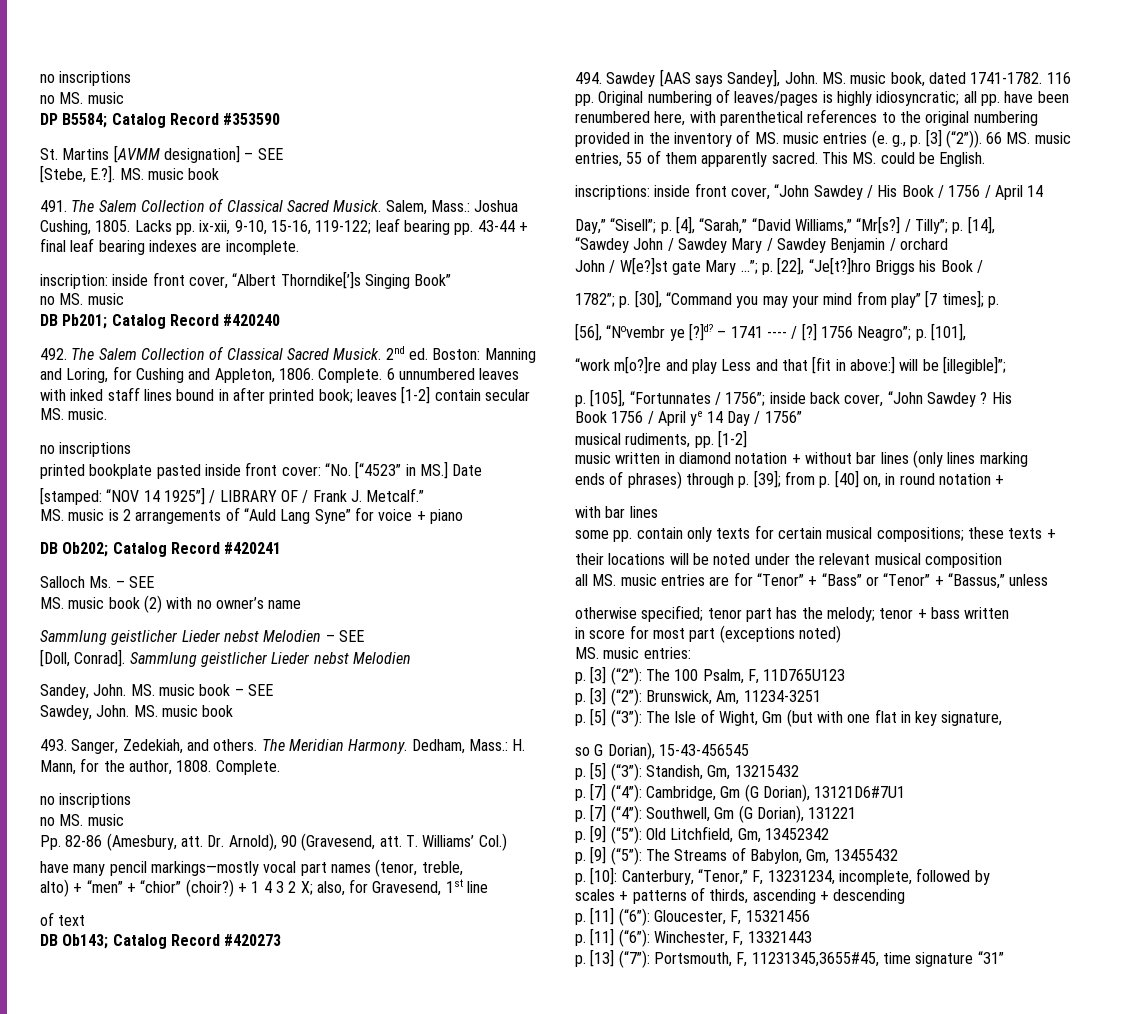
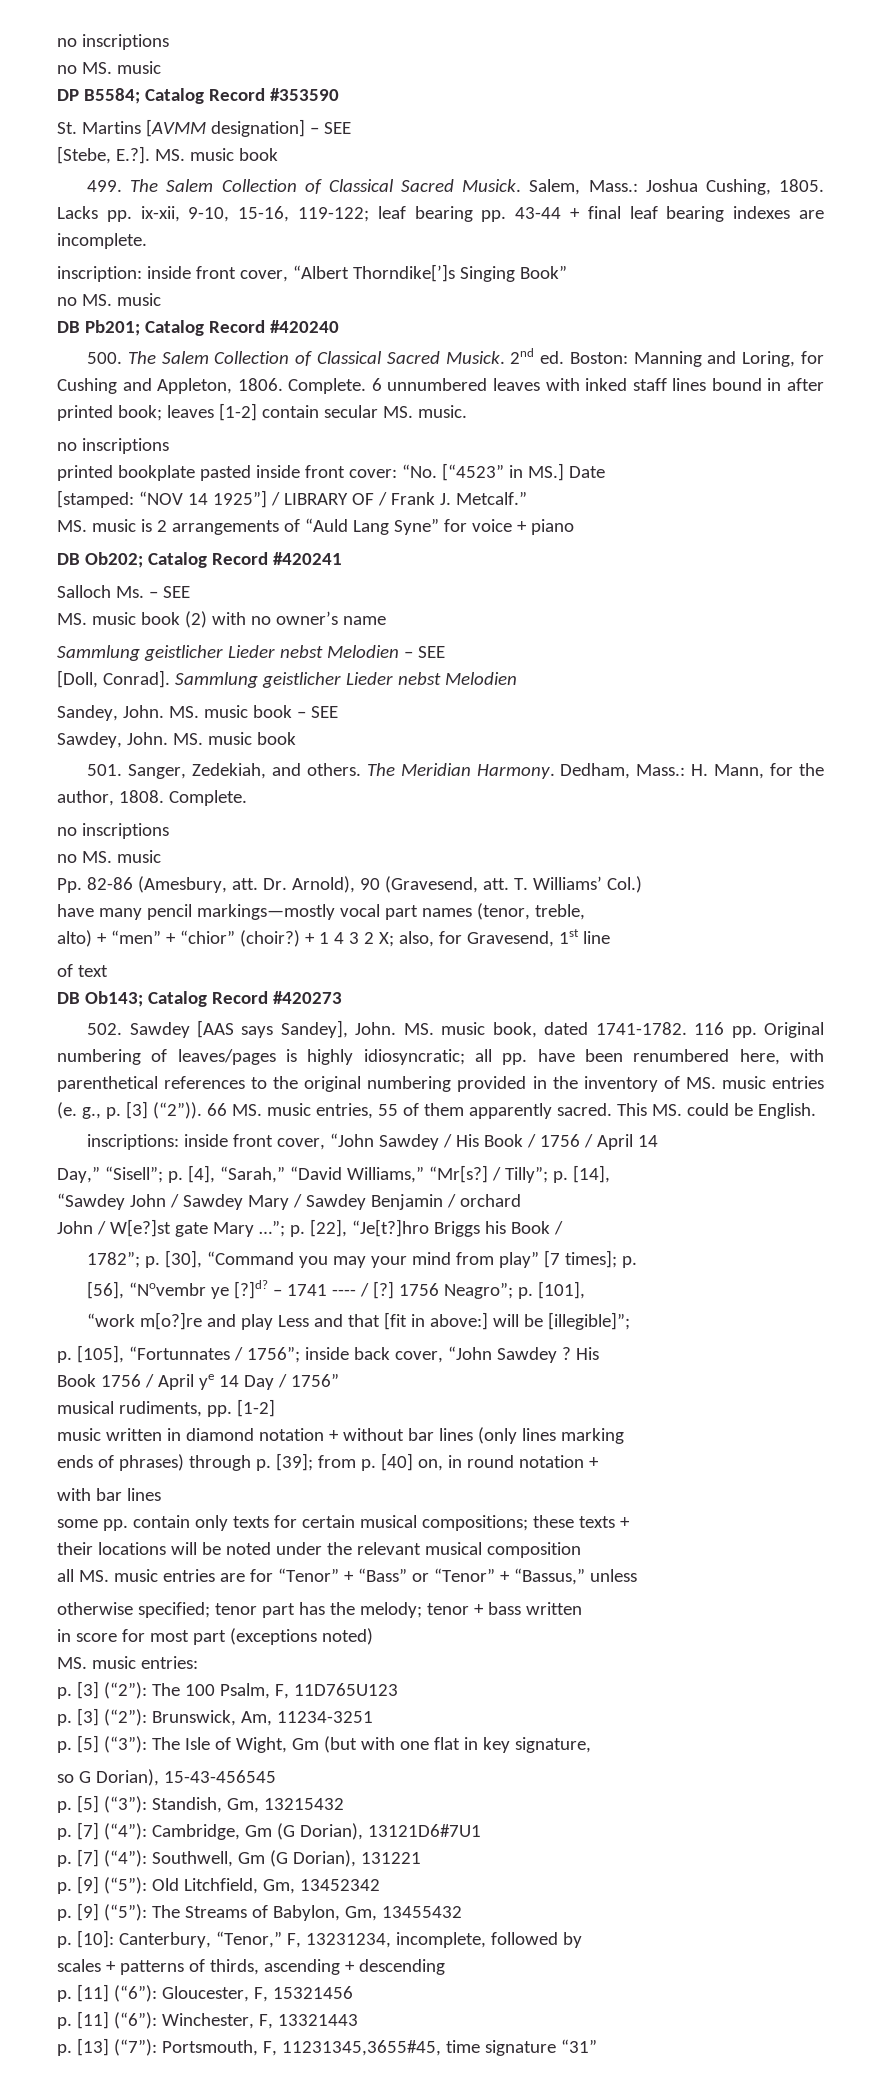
[40,200,67,212] 491. -> [87,180,123,192] 499.
[40,348,67,360] 492. -> [87,352,123,364] 500.
[40,739,67,751] 493. -> [87,764,123,776] 501.
[575,72,602,84] 494. -> [87,1023,123,1035] 502.

